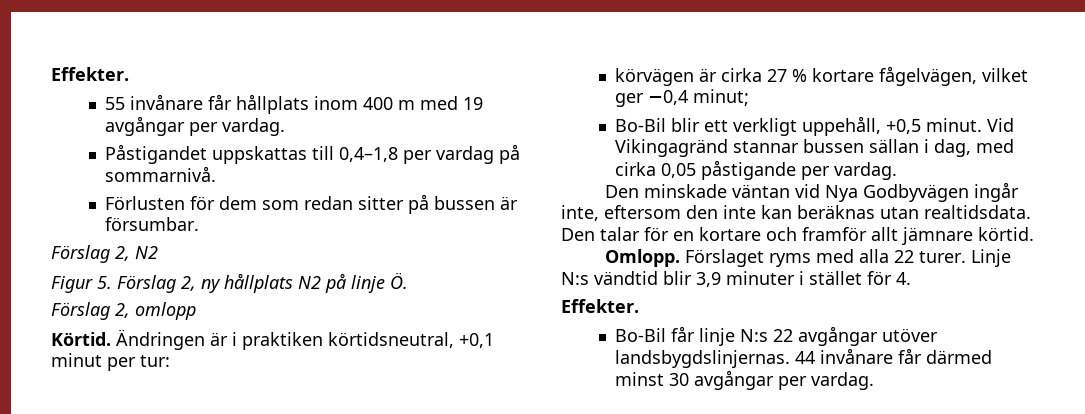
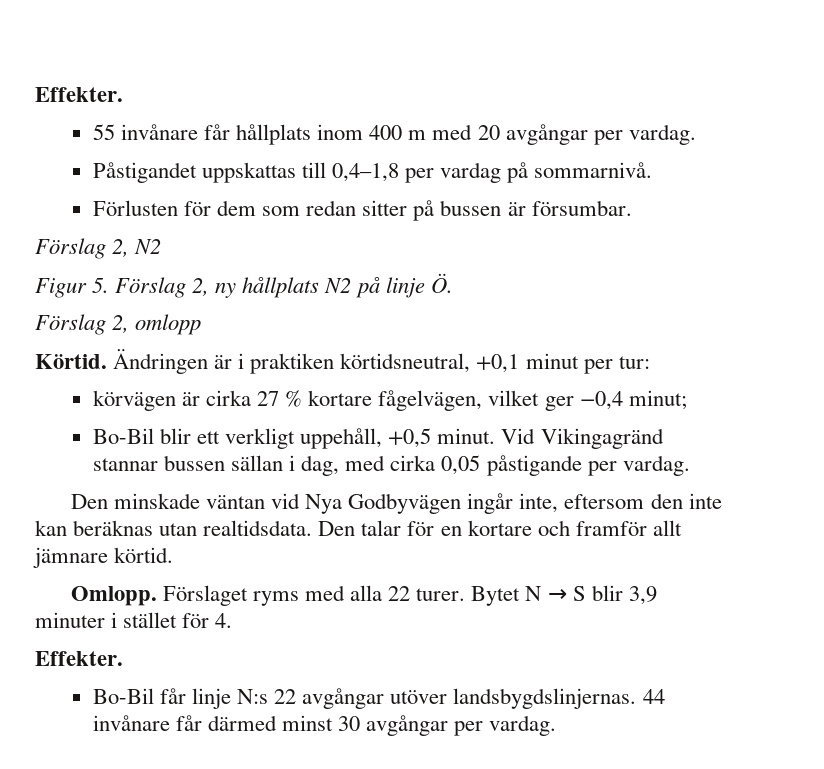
[463,97,484,110] 19 -> [477,125,500,140] 20
[971,249,1012,267] [561,271,658,285] Linje N:s vändtid -> [471,586,586,606] Bytet N → S

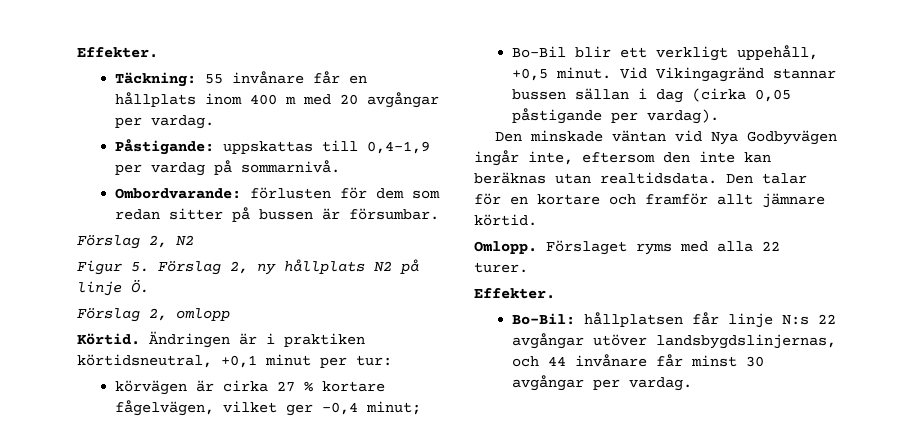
[35,87,123,102] Effekter. // -> [77,47,158,58] [115,72,197,87] Effekter. // Täckning:
(231, 132) none -> [349,75,368,84] en
[92,162,197,183] Påstigandet -> [115,139,215,155] Påstigande:
[332,163,400,182] 0,4–1,8 -> [367,141,431,154] 0,4–1,9
[92,200,178,216] Förlusten -> [115,187,332,199] Ombordvarande: förlusten
[301,455,436,476] dag, med cirka -> [656,88,747,103] dag (cirka
[622,455,690,476] vardag. -> [647,109,720,124] vardag).
[471,585,657,606] [35,612,233,628] [35,651,123,666] [92,688,154,704] Bytet N → S blir 3,9 minuter i stället för 4. // Effekter. // Bo-Bil -> [474,288,555,299] [512,312,684,327] // Effekter. // Bo-Bil: hållplatsen
[453,688,637,709] landsbygdslinjernas. -> [656,334,837,349] [512,356,540,367] landsbygdslinjernas, och
[208,715,278,731] därmed -> (684, 360) none

